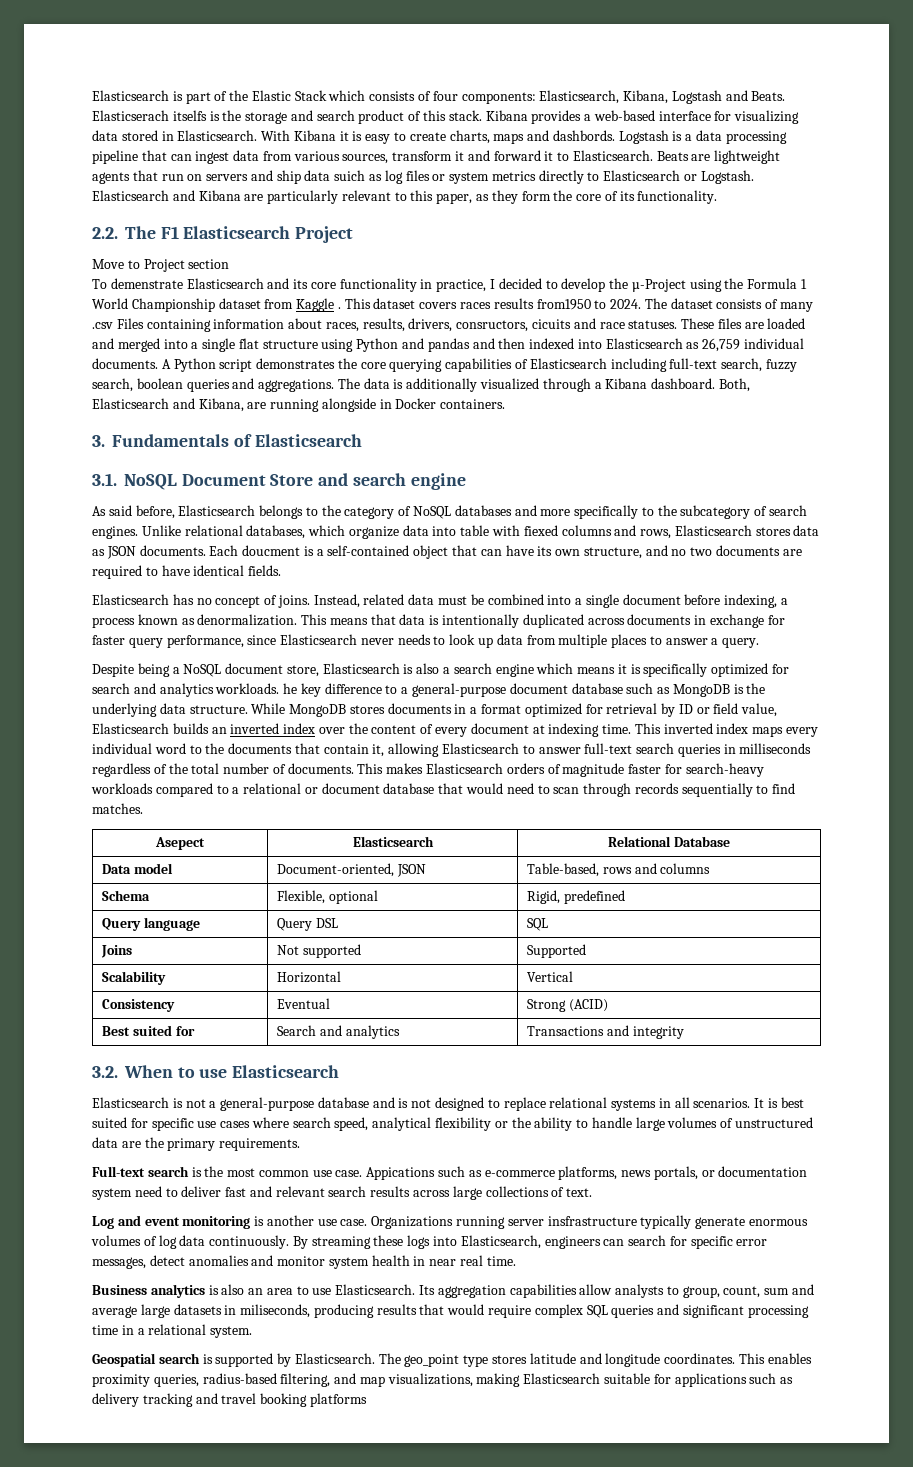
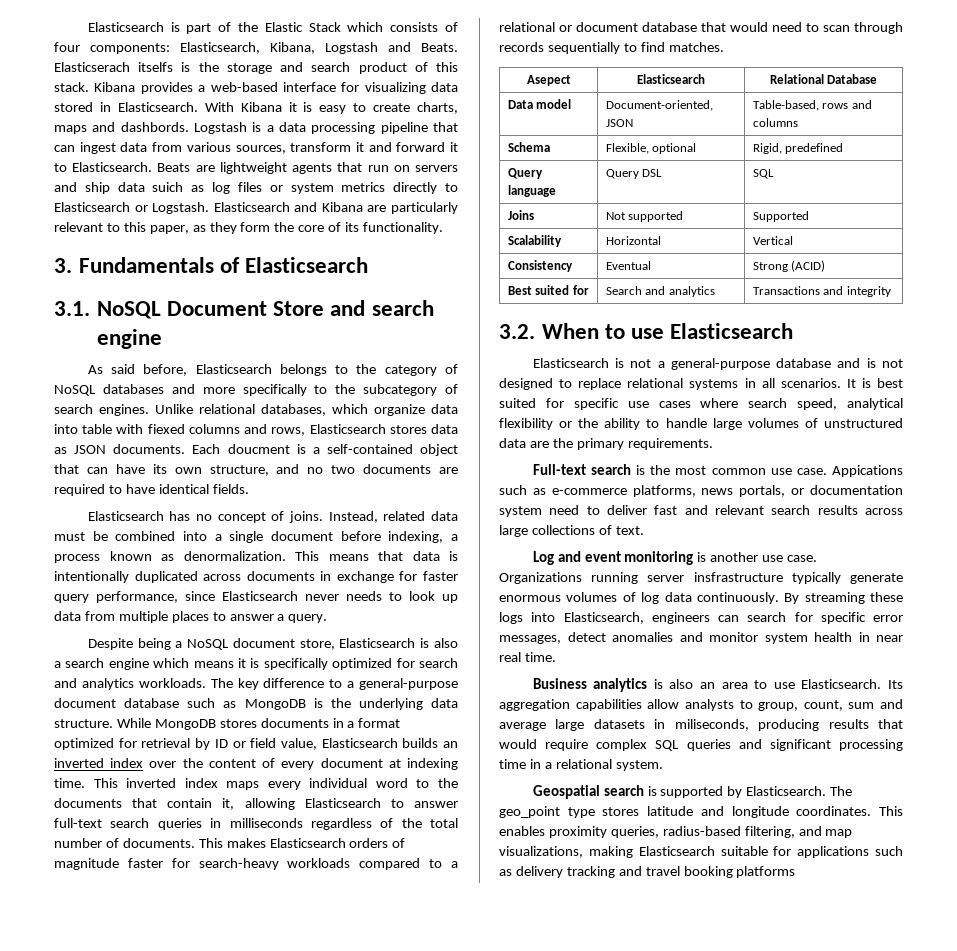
[92,226,354,243] [92,259,230,272] [92,278,808,292] [92,298,814,312] [92,318,806,332] [92,338,805,352] [92,358,797,372] [92,378,750,392] [92,398,506,412] // 2.2. The F1 Elasticsearch Project // Move to Project section // To demenstrate Elasticsearch and its core functionality in practice, I decided to develop the µ-Project using the Formula 1 World Championship dataset from Kaggle . This dataset covers races results from1950 to 2024. The dataset consists of many .csv Files containing information about races, results, drivers, consructors, cicuits and race statuses. These files are loaded and merged into a single flat structure using Python and pandas and then indexed into Elasticsearch as 26,759 individual documents. A Python script demonstrates the core querying capabilities of Elasticsearch including full-text search, fuzzy search, boolean queries and aggregations. The data is additionally visualized through a Kibana dashboard. Both, Elasticsearch and Kibana, are running alongside in Docker containers. -> (444, 228) none
[283,683,298,694] he -> [210,678,233,688] The

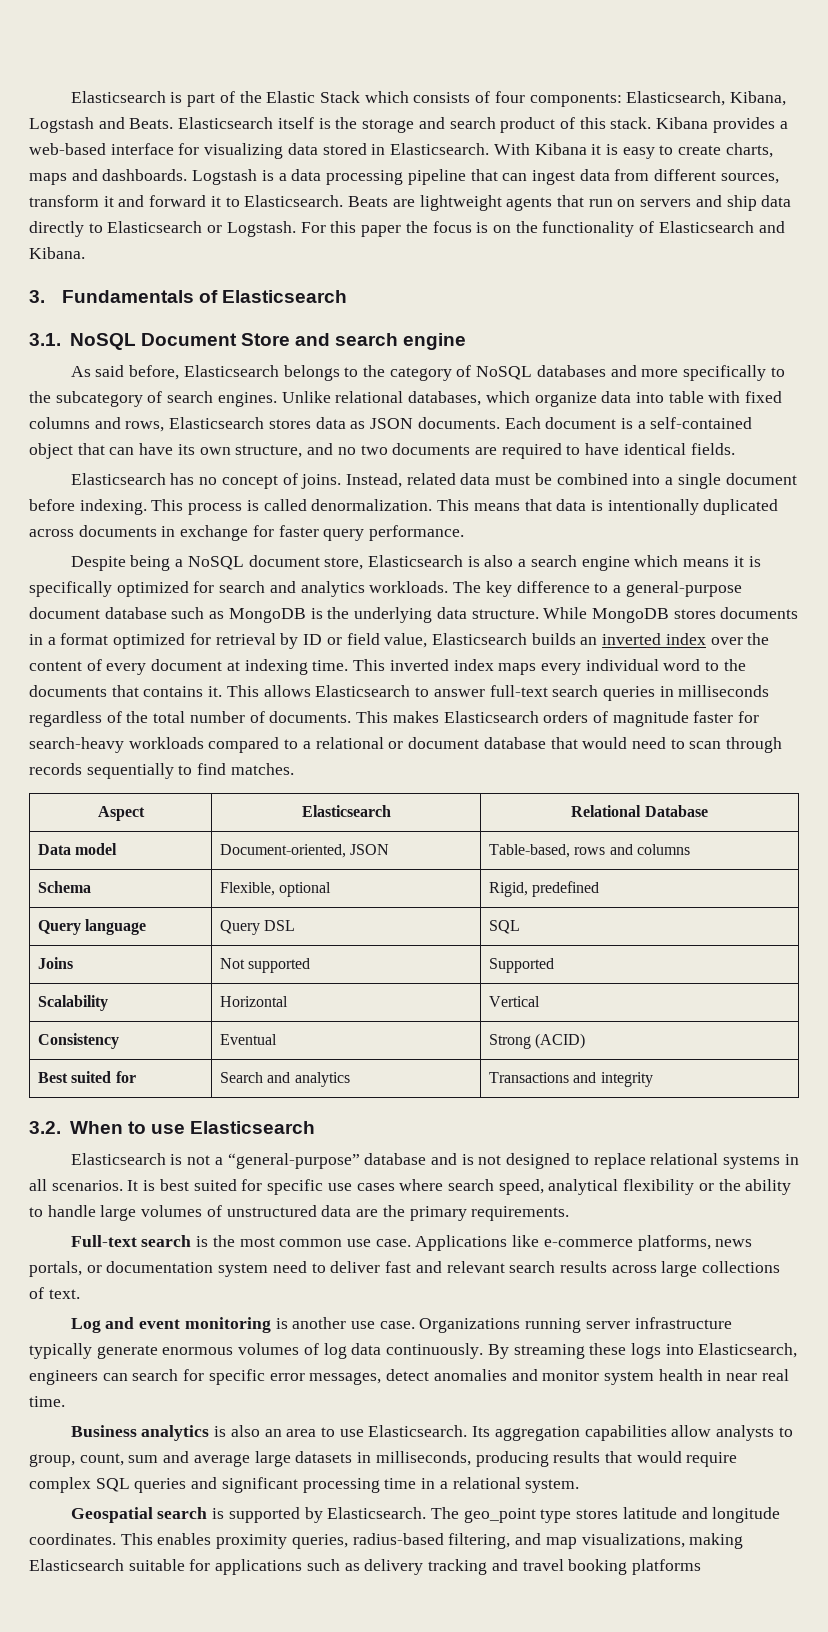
[54,62,174,72] Elasticserach itselfs -> [178,117,314,129] Elasticsearch itself
[120,122,189,132] dashbords. -> [102,169,188,181] dashboards.
[186,142,231,152] various -> [654,169,717,181] different
[152,182,386,194] suich as log files or system metrics -> (792, 201) none
[213,202,458,214] [54,222,444,234] Elasticsearch and Kibana are particularly relevant to this paper, as they form the core of its functionality. -> [300,221,785,237] [29,247,85,259] For this paper the focus is on the functionality of Elasticsearch and Kibana.
[147,424,185,434] fiexed -> [745,391,783,403] fixed
[227,444,290,454] doucment -> [545,417,617,429] document
[388,531,459,543] [54,551,174,563] indexing, a process known as -> [79,499,307,515] indexing. This process is called
[96,591,458,603] [54,611,328,623] performance, since Elasticsearch never needs to look up data from multiple places to answer a query. -> [369,525,465,541] performance.
[167,798,295,810] contain it, allowing -> [143,685,311,697] contains it. This allows
[526,75,571,86] Asepect -> [97,806,145,821] Aspect
[670,358,770,370] general-purpose -> [227,1153,360,1169] “general-purpose”
[832,465,903,477] [499,485,546,495] Appications such as -> [415,1235,540,1251] Applications like
[693,572,783,582] insfrastructure -> [634,1317,732,1329] infrastructure
[674,719,749,731] miliseconds, -> [375,1451,471,1466] milliseconds,

